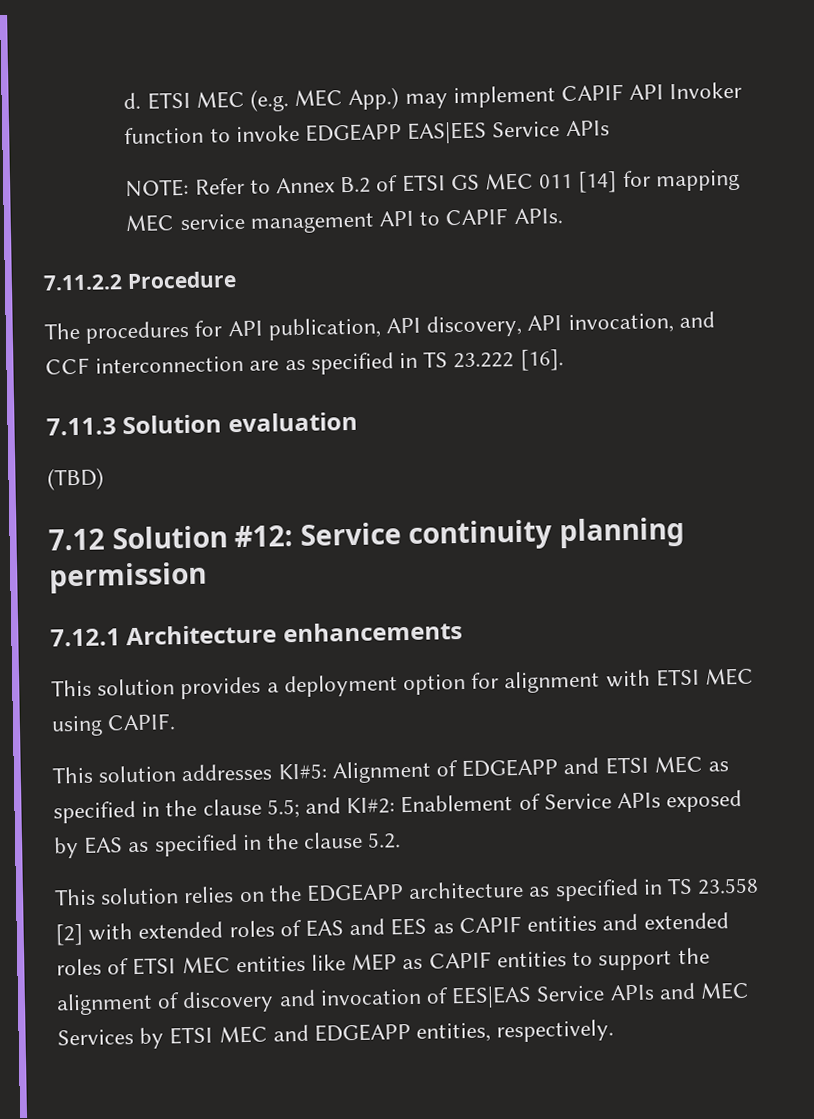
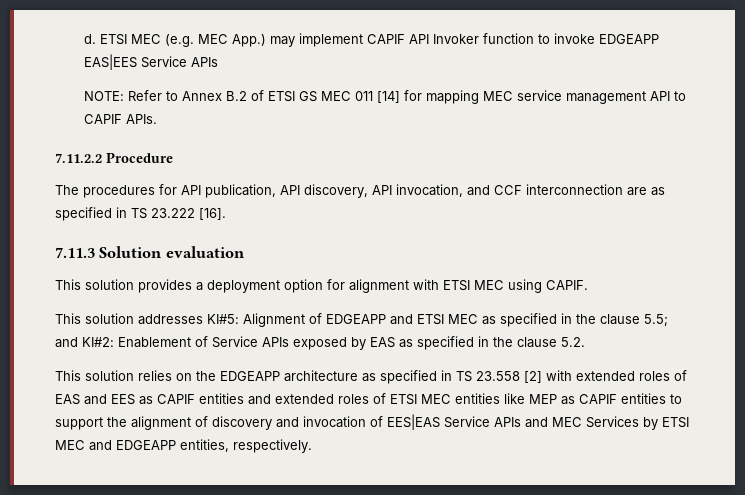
[47,467,104,491] [48,516,685,551] [49,561,207,594] [50,621,463,647] // (TBD) // 7.12 Solution #12: Service continuity planning permission // 7.12.1 Architecture enhancements -> (245, 252) none

